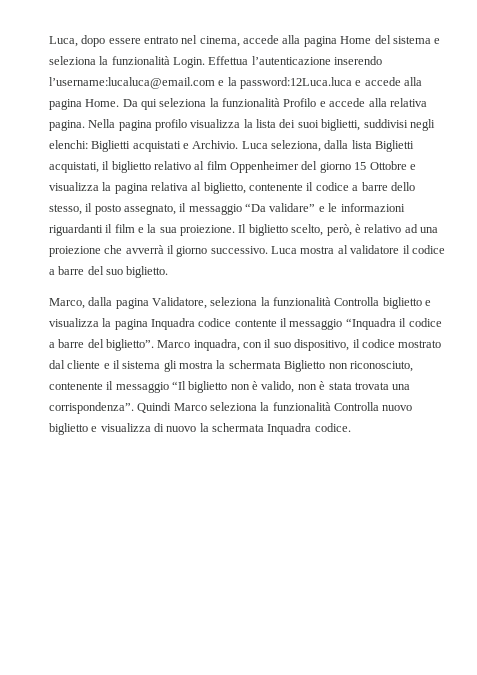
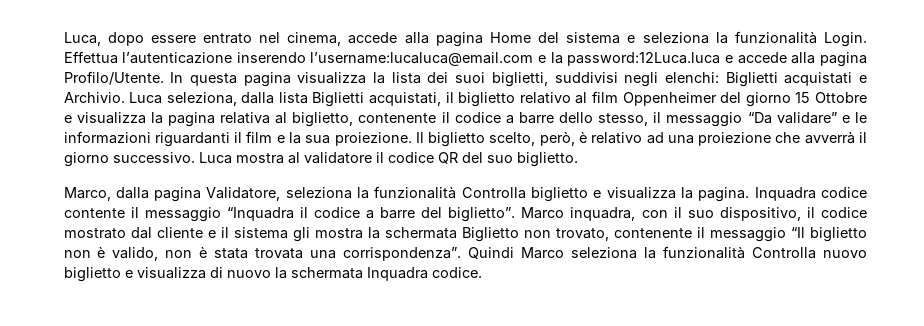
[85,98,427,110] [48,119,187,131] Home. Da qui seleziona la funzionalità Profilo e accede alla relativa pagina. Nella pagina profilo -> [63,71,291,87] Profilo/Utente. In questa pagina
[94,203,187,215] posto assegnato, il -> (662, 117) none
[48,266,85,275] a barre -> [437,152,458,164] QR
[114,319,148,330] pagina -> [698,187,750,202] pagina.
[349,361,413,372] riconosciuto, -> [555,228,609,241] trovato,

